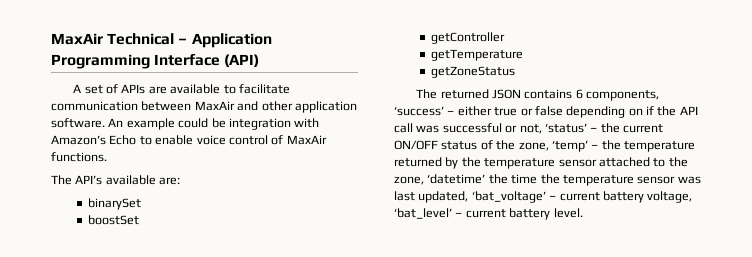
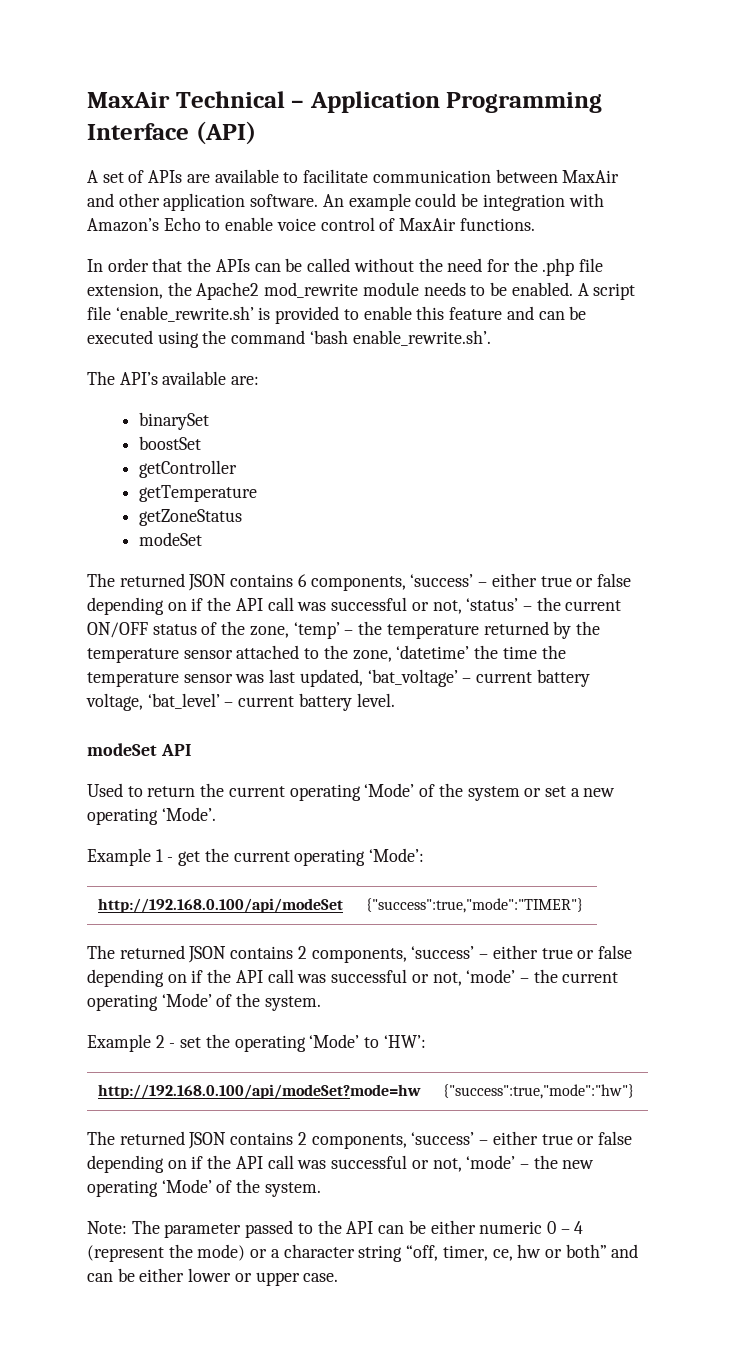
(107, 157) none -> [87,258,604,276] [87,282,636,300] [87,306,587,324] [87,330,491,348] // In order that the APIs can be called without the need for the .php file extension, the Apache2 mod_rewrite module needs to be enabled. A script file ‘enable_rewrite.sh’ is provided to enable this feature and can be executed using the command ‘bash enable_rewrite.sh’.
(515, 72) none -> [139,532,203,546] // modeSet
(583, 213) none -> [87,743,191,756] [87,783,616,801] [87,807,216,825] [87,848,425,866] [98,898,344,913] [366,898,584,913] [87,945,632,963] [87,969,619,987] [87,993,321,1011] [87,1034,426,1052] [98,1084,422,1099] [443,1084,635,1099] [87,1131,632,1149] [87,1155,595,1173] [87,1179,321,1197] [87,1220,584,1238] [87,1244,639,1262] [87,1268,339,1286] // modeSet API // Used to return the current operating ‘Mode’ of the system or set a new operating ‘Mode’. // Example 1 - get the current operating ‘Mode’: // http://192.168.0.100/api/modeSet | {"success":true,"mode":"TIMER"} // The returned JSON contains 2 components, ‘success’ – either true or false depending on if the API call was successful or not, ‘mode’ – the current operating ‘Mode’ of the system. // Example 2 - set the operating ‘Mode’ to ‘HW’: // http://192.168.0.100/api/modeSet?mode=hw | {"success":true,"mode":"hw"} // The returned JSON contains 2 components, ‘success’ – either true or false depending on if the API call was successful or not, ‘mode’ – the new operating ‘Mode’ of the system. // Note: The parameter passed to the API can be either numeric 0 – 4 (represent the mode) or a character string “off, timer, ce, hw or both” and can be either lower or upper case.

